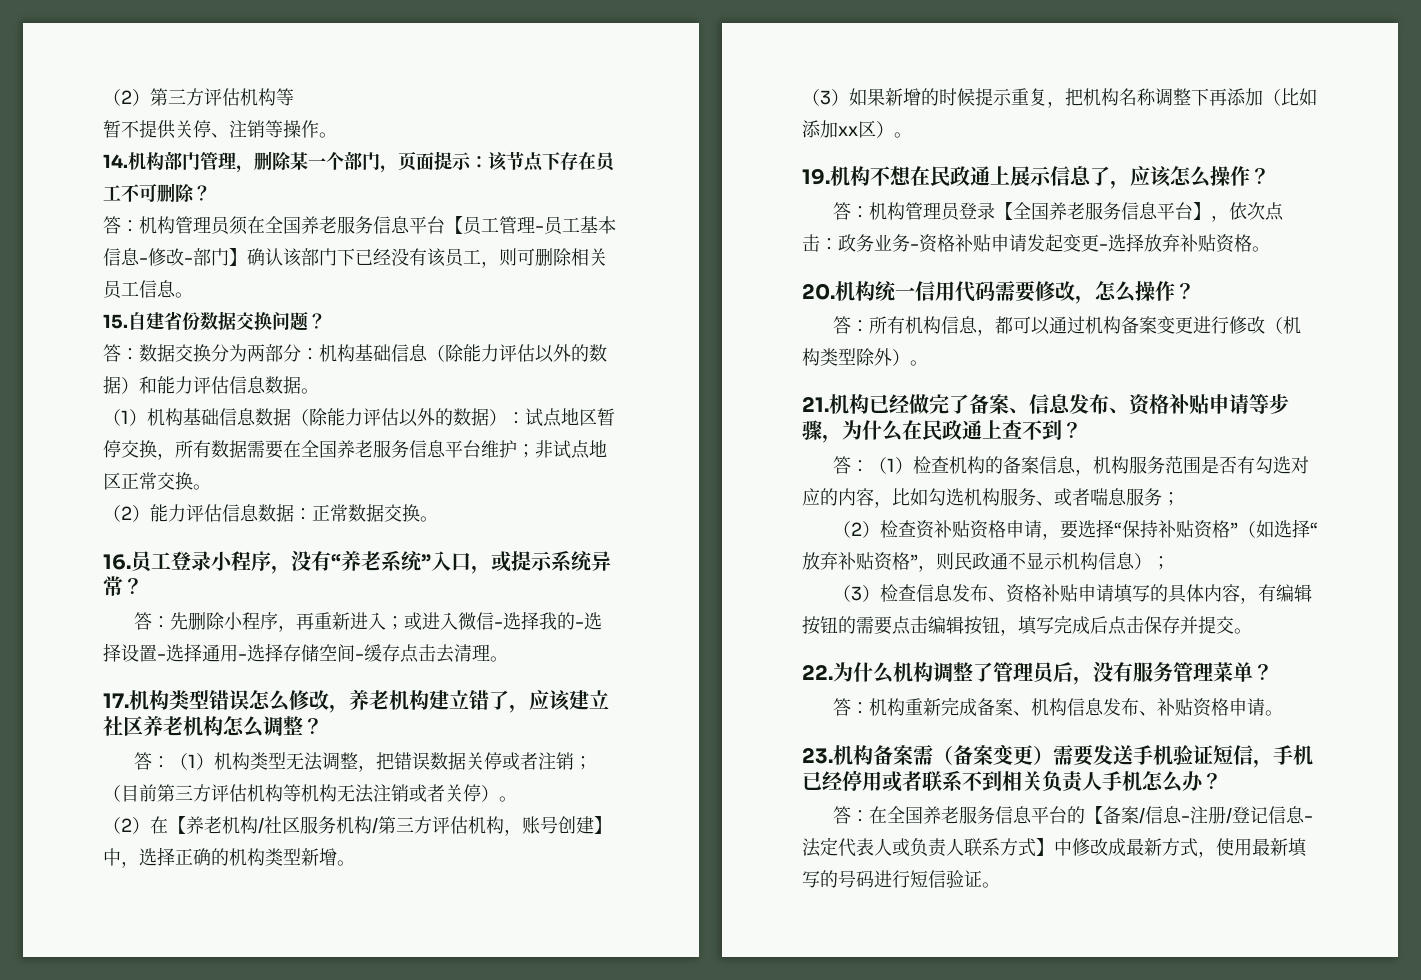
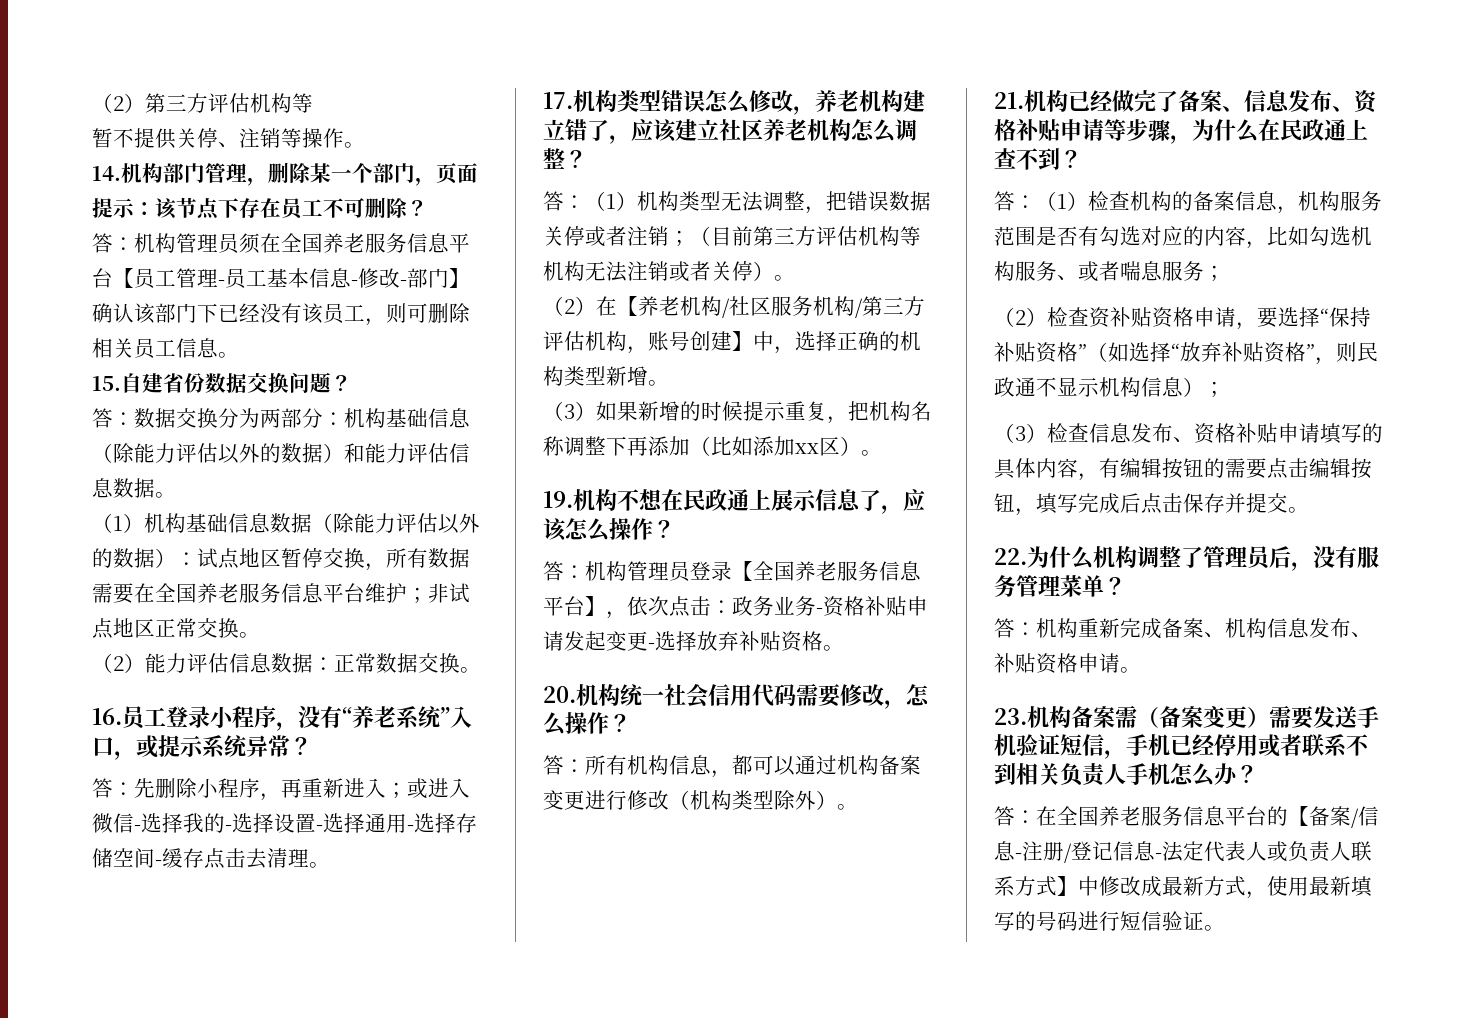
(915, 293) none -> [664,684,708,708] 社会

